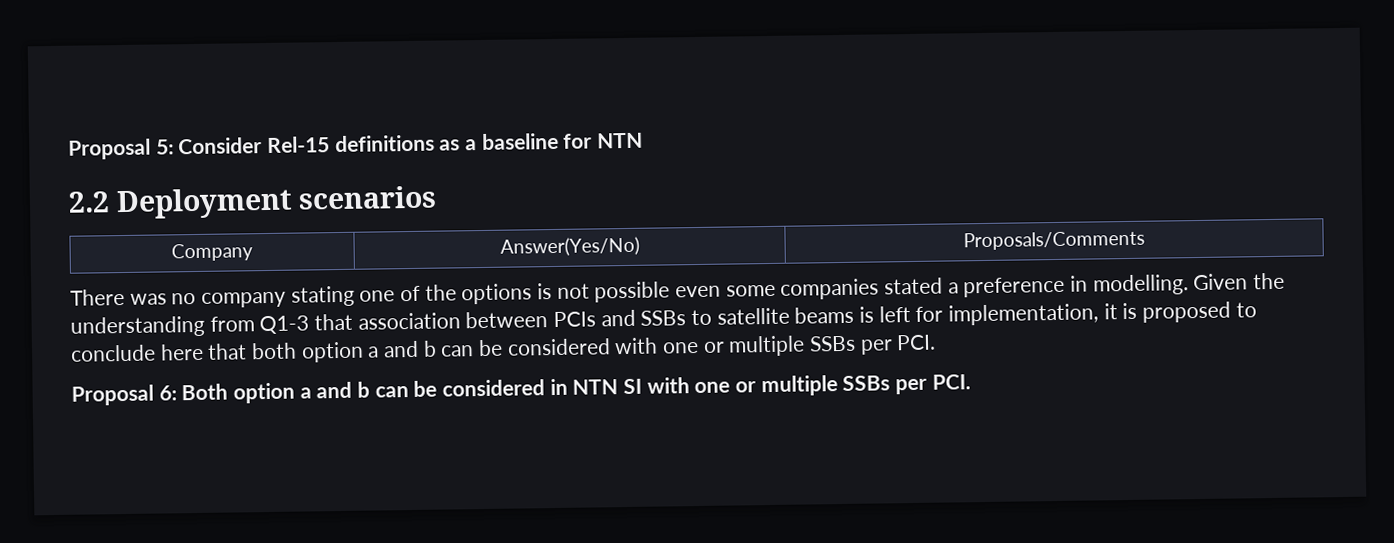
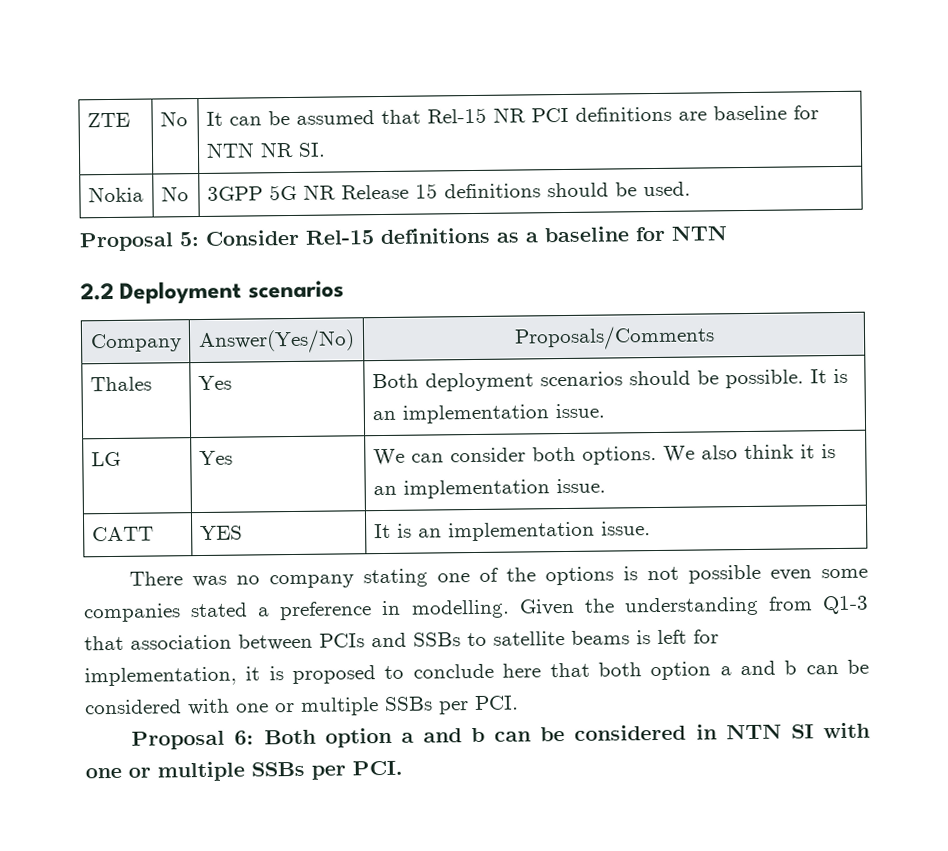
(68, 149) none -> [86,112,130,128] [159,111,188,127] [205,105,819,126] [205,141,326,158] [87,186,144,203] [160,186,189,202] [206,181,691,201] ZTE | No | It can be assumed that Rel-15 NR PCI definitions are baseline for NTN NR SI. // Nokia | No | 3GPP 5G NR Release 15 definitions should be used. //
(1145, 240) none -> [89,376,152,392] [197,375,232,391] [371,368,848,392] [371,403,605,424] [90,451,121,467] [198,450,233,466] [372,444,836,466] [372,478,606,499] [91,526,154,542] [199,525,243,541] [373,521,651,542] // Thales | Yes | Both deployment scenarios should be possible. It is an implementation issue. // LG | Yes | We can consider both options. We also think it is an implementation issue. // CATT | YES | It is an implementation issue.

